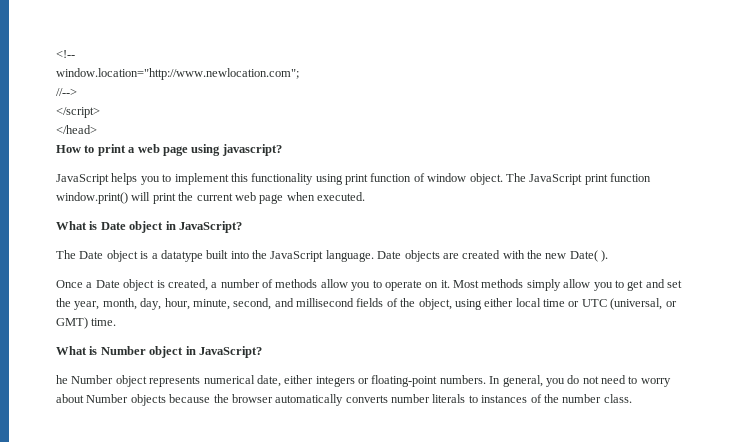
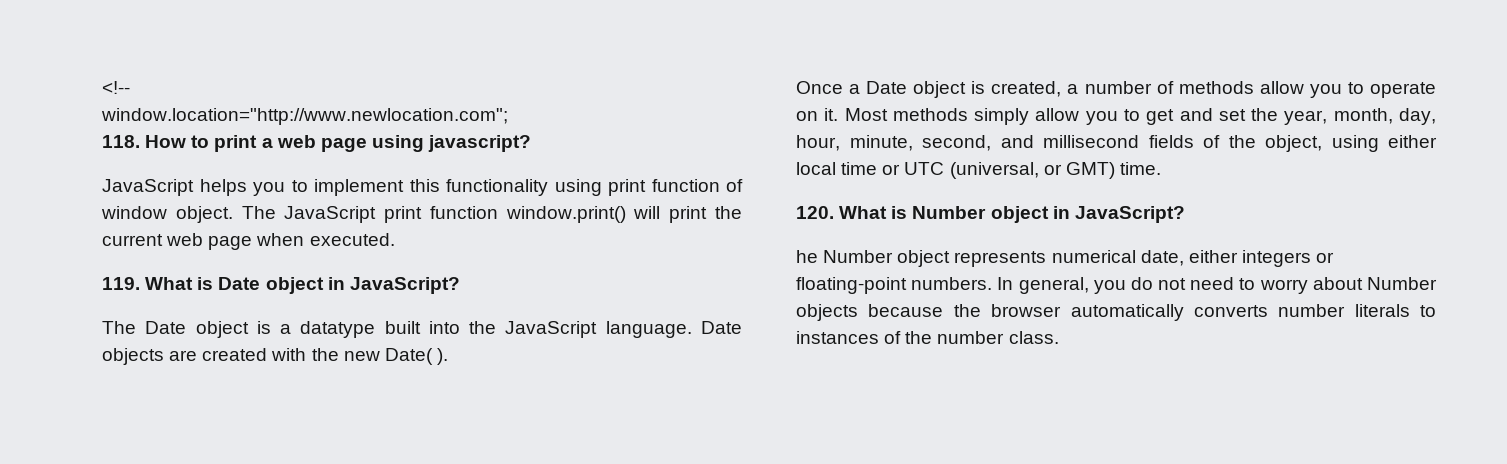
[56,88,77,96] [56,107,100,118] [56,125,97,134] //--> // </script> // </head> // -> [102,135,140,148] 118.
(365, 196) none -> [102,277,140,290] 119.
(117, 322) none -> [796,206,834,219] 120.

